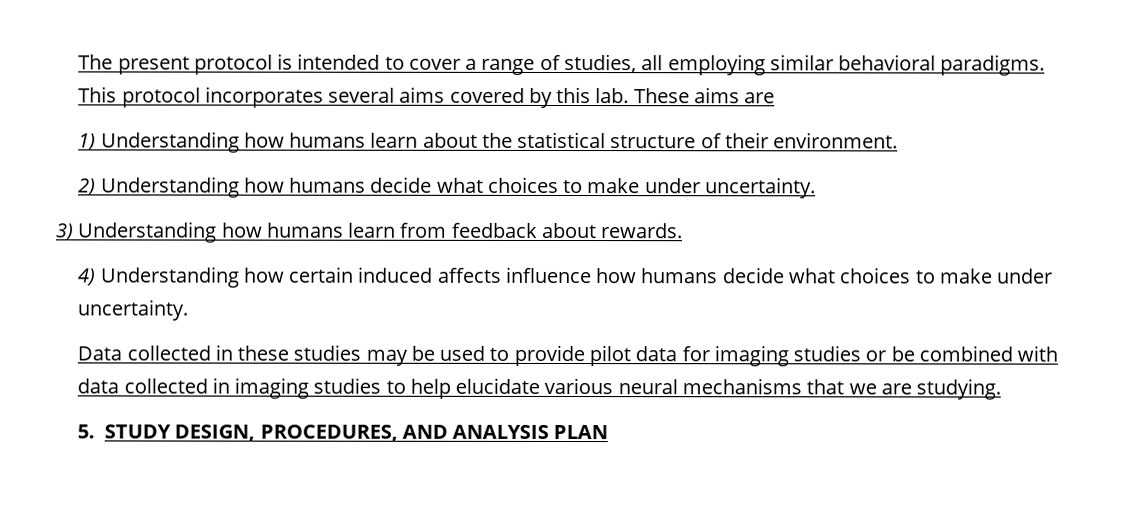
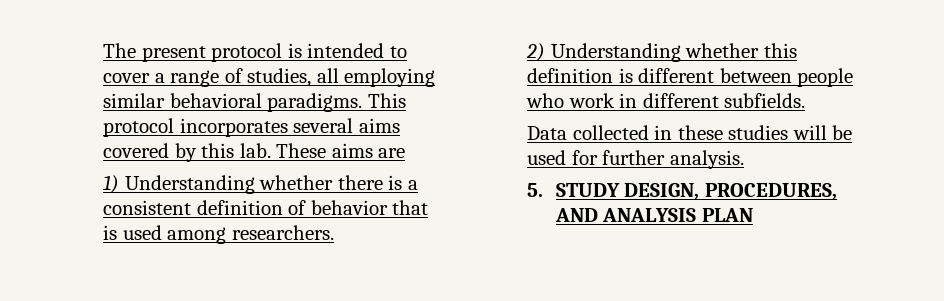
[243,131,899,149] [78,176,816,199] [56,221,684,243] [77,266,1053,288] [77,299,189,321] how humans learn about the statistical structure of their environment. // 2) Understanding how humans decide what choices to make under uncertainty. // 3) Understanding how humans learn from feedback about rewards. // 4) Understanding how certain induced affects influence how humans decide what choices to make under uncertainty. -> [259,175,418,190] [102,200,429,215] [102,225,334,244] [525,43,797,62] [526,68,854,87] [525,93,806,108] whether there is a consistent definition of behavior that is used among researchers. // 2) Understanding whether this definition is different between people who work in different subfields.
[365,349,408,366] may -> [792,125,827,140] will
[489,344,1059,367] [77,377,1002,400] to provide pilot data for imaging studies or be combined with data collected in imaging studies to help elucidate various neural mechanisms that we are studying. -> [571,150,744,169] for further analysis.

